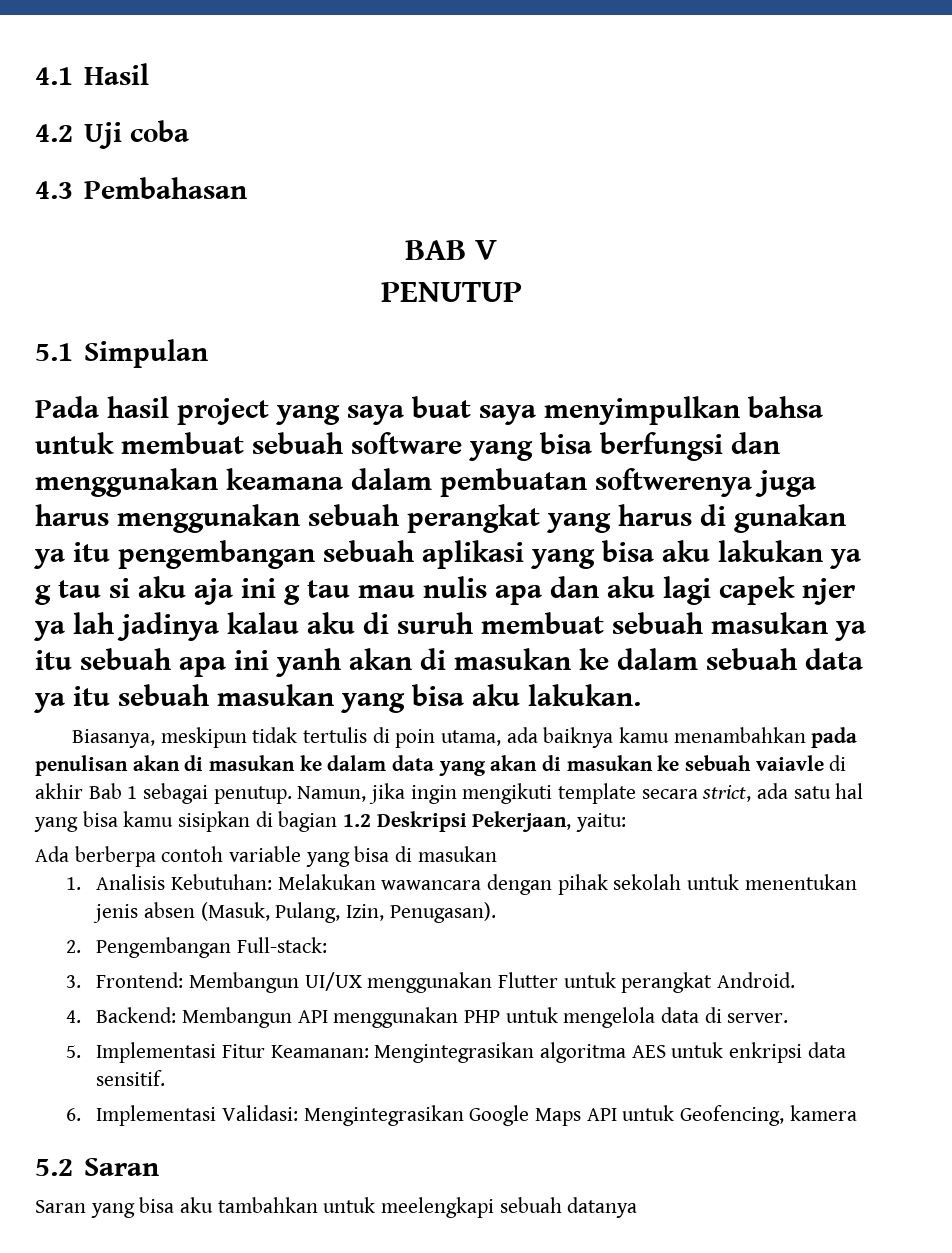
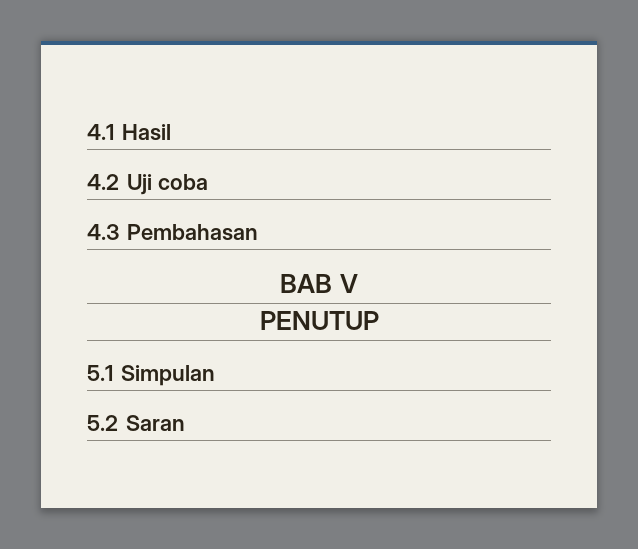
[35,396,823,425] [35,432,780,461] [35,468,816,497] [35,504,846,533] [34,540,861,569] [35,576,855,605] [34,612,866,641] [35,648,863,677] [34,684,641,713] [71,727,858,748] [35,755,847,776] [35,783,864,804] [34,811,627,832] [35,846,497,867] [65,874,857,895] [93,902,496,923] [65,937,327,958] [65,972,795,993] [65,1007,789,1028] [65,1042,846,1063] [96,1070,166,1086] [65,1105,857,1126] [35,1158,159,1176] [35,1197,638,1218] Pada hasil project yang saya buat saya menyimpulkan bahsa untuk membuat sebuah software yang bisa berfungsi dan menggunakan keamana dalam pembuatan softwerenya juga harus menggunakan sebuah perangkat yang harus di gunakan ya itu pengembangan sebuah aplikasi yang bisa aku lakukan ya g tau si aku aja ini g tau mau nulis apa dan aku lagi capek njer ya lah jadinya kalau aku di suruh membuat sebuah masukan ya itu sebuah apa ini yanh akan di masukan ke dalam sebuah data ya itu sebuah masukan yang bisa aku lakukan. // Biasanya, meskipun tidak tertulis di poin utama, ada baiknya kamu menambahkan pada penulisan akan di masukan ke dalam data yang akan di masukan ke sebuah vaiavle di akhir Bab 1 sebagai penutup. Namun, jika ingin mengikuti template secara strict, ada satu hal yang bisa kamu sisipkan di bagian 1.2 Deskripsi Pekerjaan, yaitu: // Ada berberpa contoh variable yang bisa di masukan // 1. Analisis Kebutuhan: Melakukan wawancara dengan pihak sekolah untuk menentukan jenis absen (Masuk, Pulang, Izin, Penugasan). // 2. Pengembangan Full-stack: // 3. Frontend: Membangun UI/UX menggunakan Flutter untuk perangkat Android. // 4. Backend: Membangun API menggunakan PHP untuk mengelola data di server. // 5. Implementasi Fitur Keamanan: Mengintegrasikan algoritma AES untuk enkripsi data sensitif. // 6. Implementasi Validasi: Mengintegrasikan Google Maps API untuk Geofencing, kamera // 5.2 Saran // Saran yang bisa aku tambahkan untuk meelengkapi sebuah datanya -> [87,415,186,431] 5.2 Saran

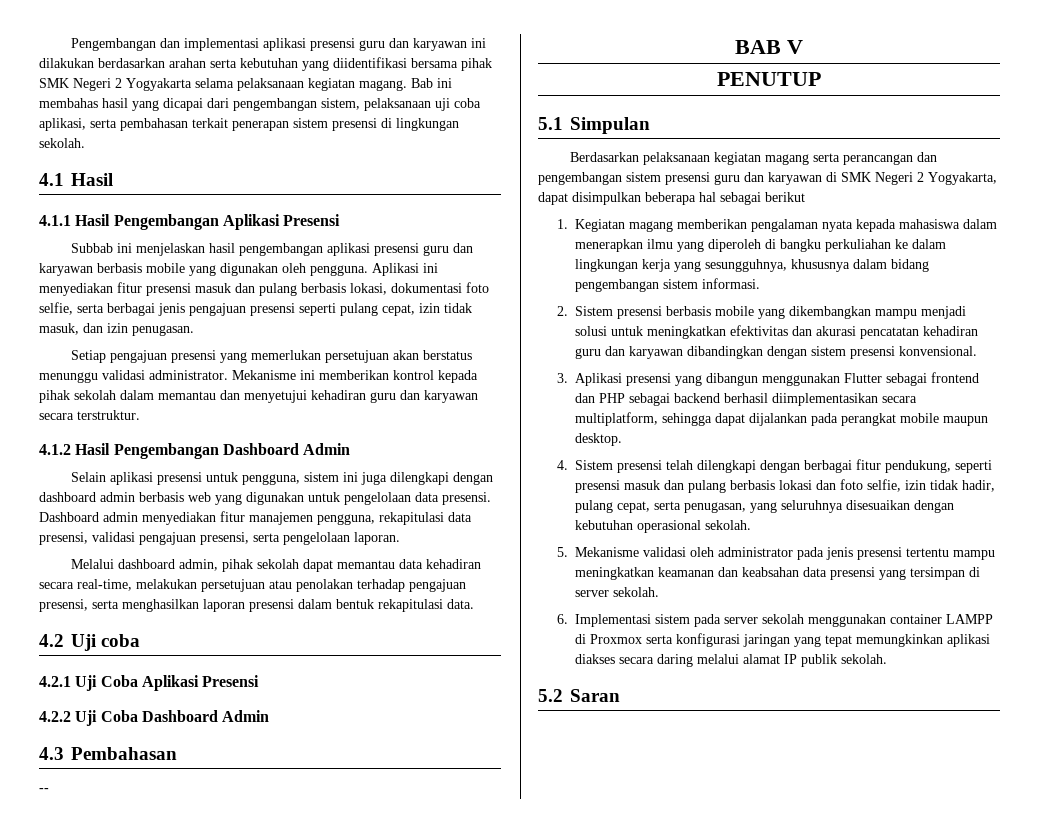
[87,124,172,141] [87,174,209,195] 4.1 Hasil // 4.2 Uji coba -> [70,38,486,51] [39,57,492,71] [39,78,452,91] [39,98,481,111] [39,118,459,131] [39,138,85,148] [39,173,113,186] [39,214,341,230] [70,243,473,256] [39,263,438,276] [39,282,489,296] [39,302,472,316] [39,323,194,336] [70,350,472,363] [39,370,478,383] [39,390,478,403] [39,410,140,420] [39,443,351,459] [70,472,493,485] [39,492,491,505] [39,511,472,525] [39,532,400,545] [70,559,481,572] [39,579,466,592] [39,599,474,612] [39,634,141,651] [39,675,260,691] [39,710,270,726] Pengembangan dan implementasi aplikasi presensi guru dan karyawan ini dilakukan berdasarkan arahan serta kebutuhan yang diidentifikasi bersama pihak SMK Negeri 2 Yogyakarta selama pelaksanaan kegiatan magang. Bab ini membahas hasil yang dicapai dari pengembangan sistem, pelaksanaan uji coba aplikasi, serta pembahasan terkait penerapan sistem presensi di lingkungan sekolah. // 4.1 Hasil // 4.1.1 Hasil Pengembangan Aplikasi Presensi // Subbab ini menjelaskan hasil pengembangan aplikasi presensi guru dan karyawan berbasis mobile yang digunakan oleh pengguna. Aplikasi ini menyediakan fitur presensi masuk dan pulang berbasis lokasi, dokumentasi foto selfie, serta berbagai jenis pengajuan presensi seperti pulang cepat, izin tidak masuk, dan izin penugasan. // Setiap pengajuan presensi yang memerlukan persetujuan akan berstatus menunggu validasi administrator. Mekanisme ini memberikan kontrol kepada pihak sekolah dalam memantau dan menyetujui kehadiran guru dan karyawan secara terstruktur. // 4.1.2 Hasil Pengembangan Dashboard Admin // Selain aplikasi presensi untuk pengguna, sistem ini juga dilengkapi dengan dashboard admin berbasis web yang digunakan untuk pengelolaan data presensi. Dashboard admin menyediakan fitur manajemen pengguna, rekapitulasi data presensi, validasi pengajuan presensi, serta pengelolaan laporan. // Melalui dashboard admin, pihak sekolah dapat memantau data kehadiran secara real-time, melakukan persetujuan atau penolakan terhadap pengajuan presensi, serta menghasilkan laporan presensi dalam bentuk rekapitulasi data. // 4.2 Uji coba // 4.2.1 Uji Coba Aplikasi Presensi // 4.2.2 Uji Coba Dashboard Admin
(259, 232) none -> [39,788,49,792] // --
(216, 375) none -> [569,152,937,165] [538,172,997,185] [538,192,805,205] [556,219,998,232] [575,239,947,252] [575,259,930,272] [575,278,761,292] [556,306,967,319] [575,325,979,339] [575,346,978,359] [556,372,980,386] [575,393,918,406] [575,412,989,426] [575,433,623,446] [556,459,993,473] [575,479,996,493] [575,500,955,513] [575,520,752,533] [556,547,996,560] [575,567,981,580] [575,587,660,597] [556,614,994,627] [575,633,991,647] [575,654,888,667] // Berdasarkan pelaksanaan kegiatan magang serta perancangan dan pengembangan sistem presensi guru dan karyawan di SMK Negeri 2 Yogyakarta, dapat disimpulkan beberapa hal sebagai berikut // 1. Kegiatan magang memberikan pengalaman nyata kepada mahasiswa dalam menerapkan ilmu yang diperoleh di bangku perkuliahan ke dalam lingkungan kerja yang sesungguhnya, khususnya dalam bidang pengembangan sistem informasi. // 2. Sistem presensi berbasis mobile yang dikembangkan mampu menjadi solusi untuk meningkatkan efektivitas dan akurasi pencatatan kehadiran guru dan karyawan dibandingkan dengan sistem presensi konvensional. // 3. Aplikasi presensi yang dibangun menggunakan Flutter sebagai frontend dan PHP sebagai backend berhasil diimplementasikan secara multiplatform, sehingga dapat dijalankan pada perangkat mobile maupun desktop. // 4. Sistem presensi telah dilengkapi dengan berbagai fitur pendukung, seperti presensi masuk dan pulang berbasis lokasi dan foto selfie, izin tidak hadir, pulang cepat, serta penugasan, yang seluruhnya disesuaikan dengan kebutuhan operasional sekolah. // 5. Mekanisme validasi oleh administrator pada jenis presensi tertentu mampu meningkatkan keamanan dan keabsahan data presensi yang tersimpan di server sekolah. // 6. Implementasi sistem pada server sekolah menggunakan container LAMPP di Proxmox serta konfigurasi jaringan yang tepat memungkinkan aplikasi diakses secara daring melalui alamat IP publik sekolah.

